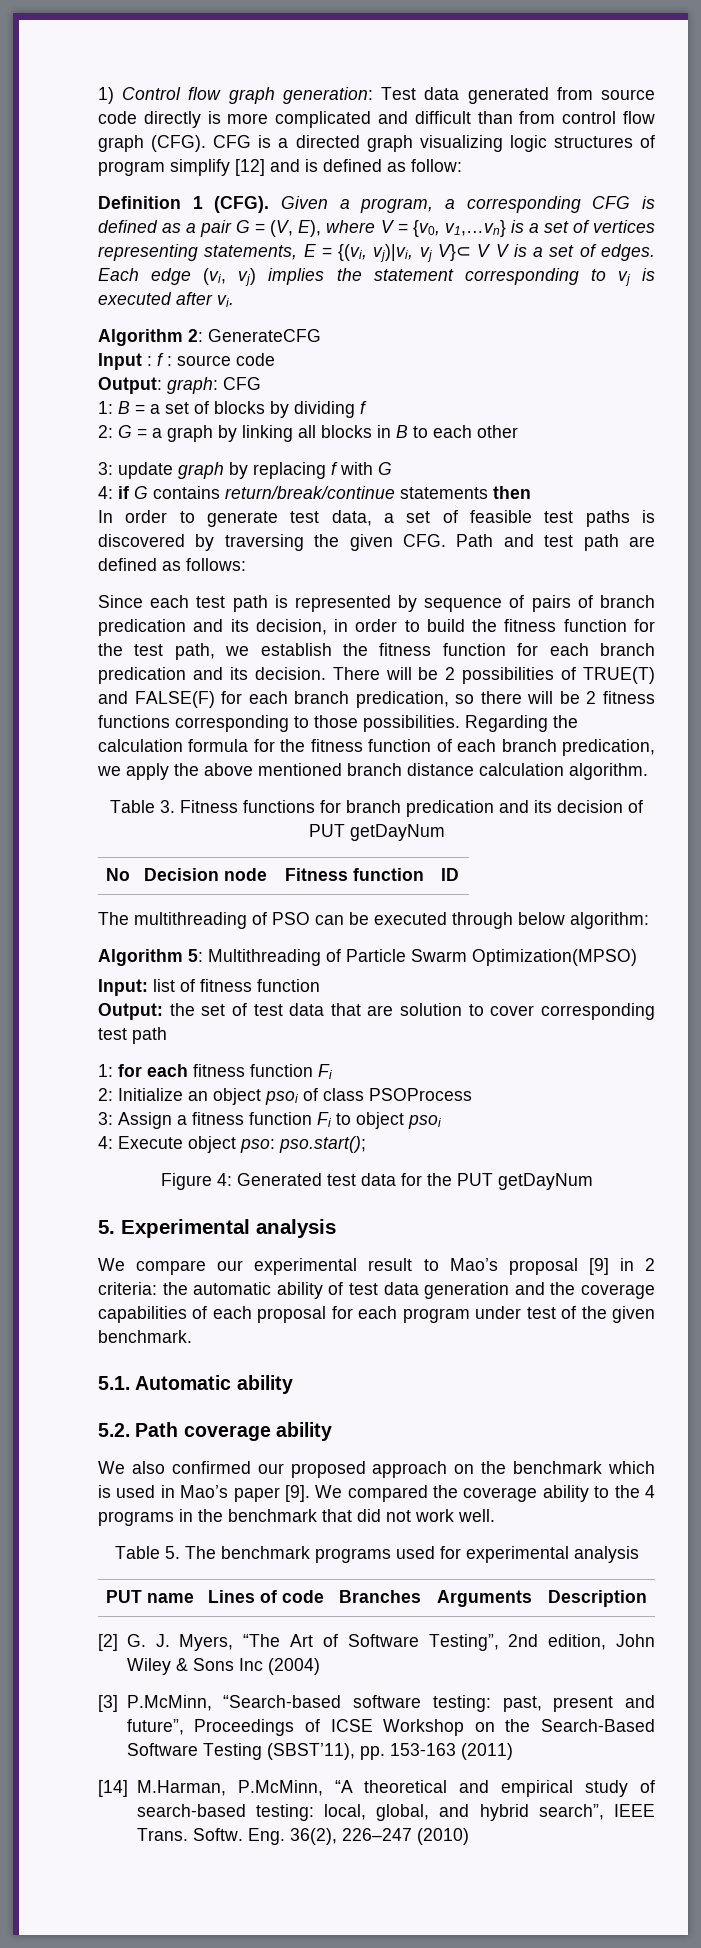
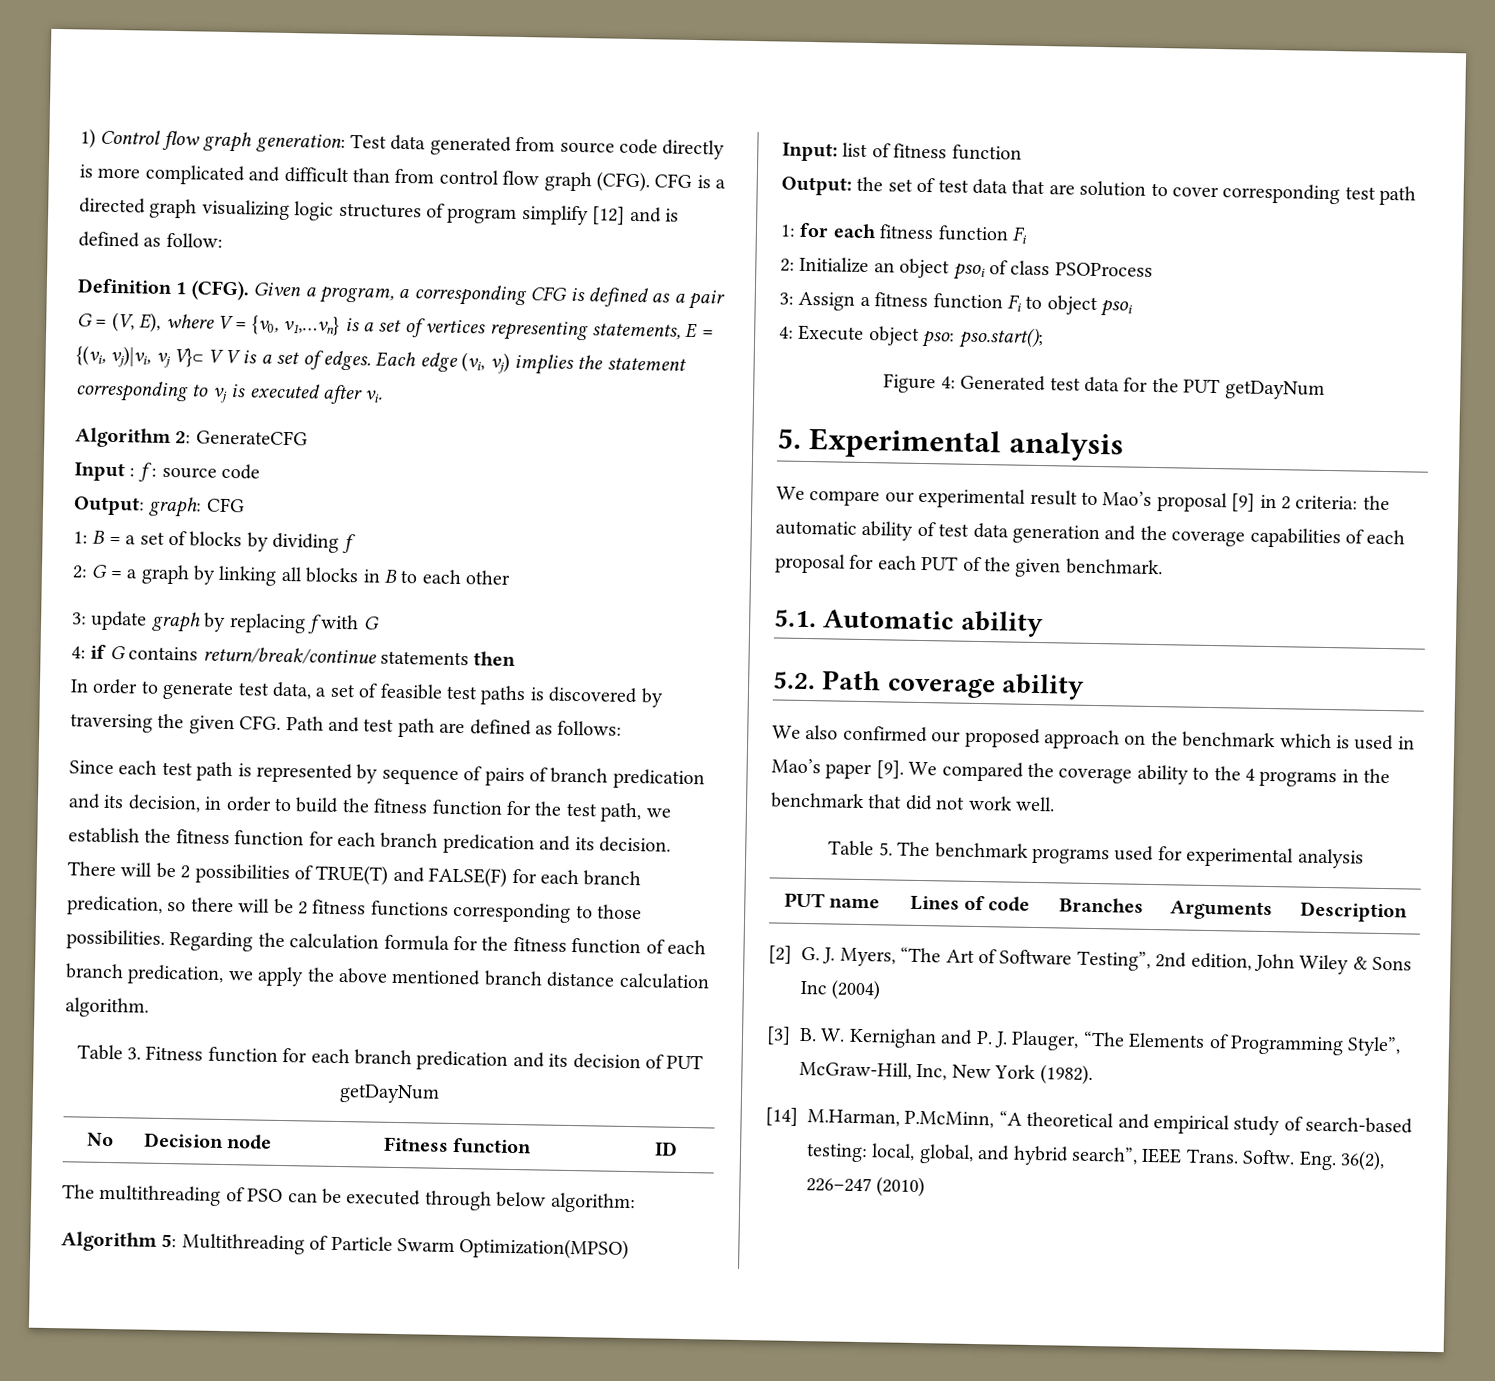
[243,800,341,813] functions for -> [207,1046,350,1064] function for each
[402,1306,556,1323] program under test -> [921,555,959,571] PUT
[126,1695,655,1712] [126,1719,655,1736] [126,1743,513,1760] P.McMinn, “Search-based software testing: past, present and future”, Proceedings of ICSE Workshop on the Search-Based Software Testing (SBST’11), pp. 153-163 (2011) -> [799,1027,1402,1057] [799,1060,1093,1086] B. W. Kernighan and P. J. Plauger, “The Elements of Programming Style”, McGraw-Hill, Inc, New York (1982).

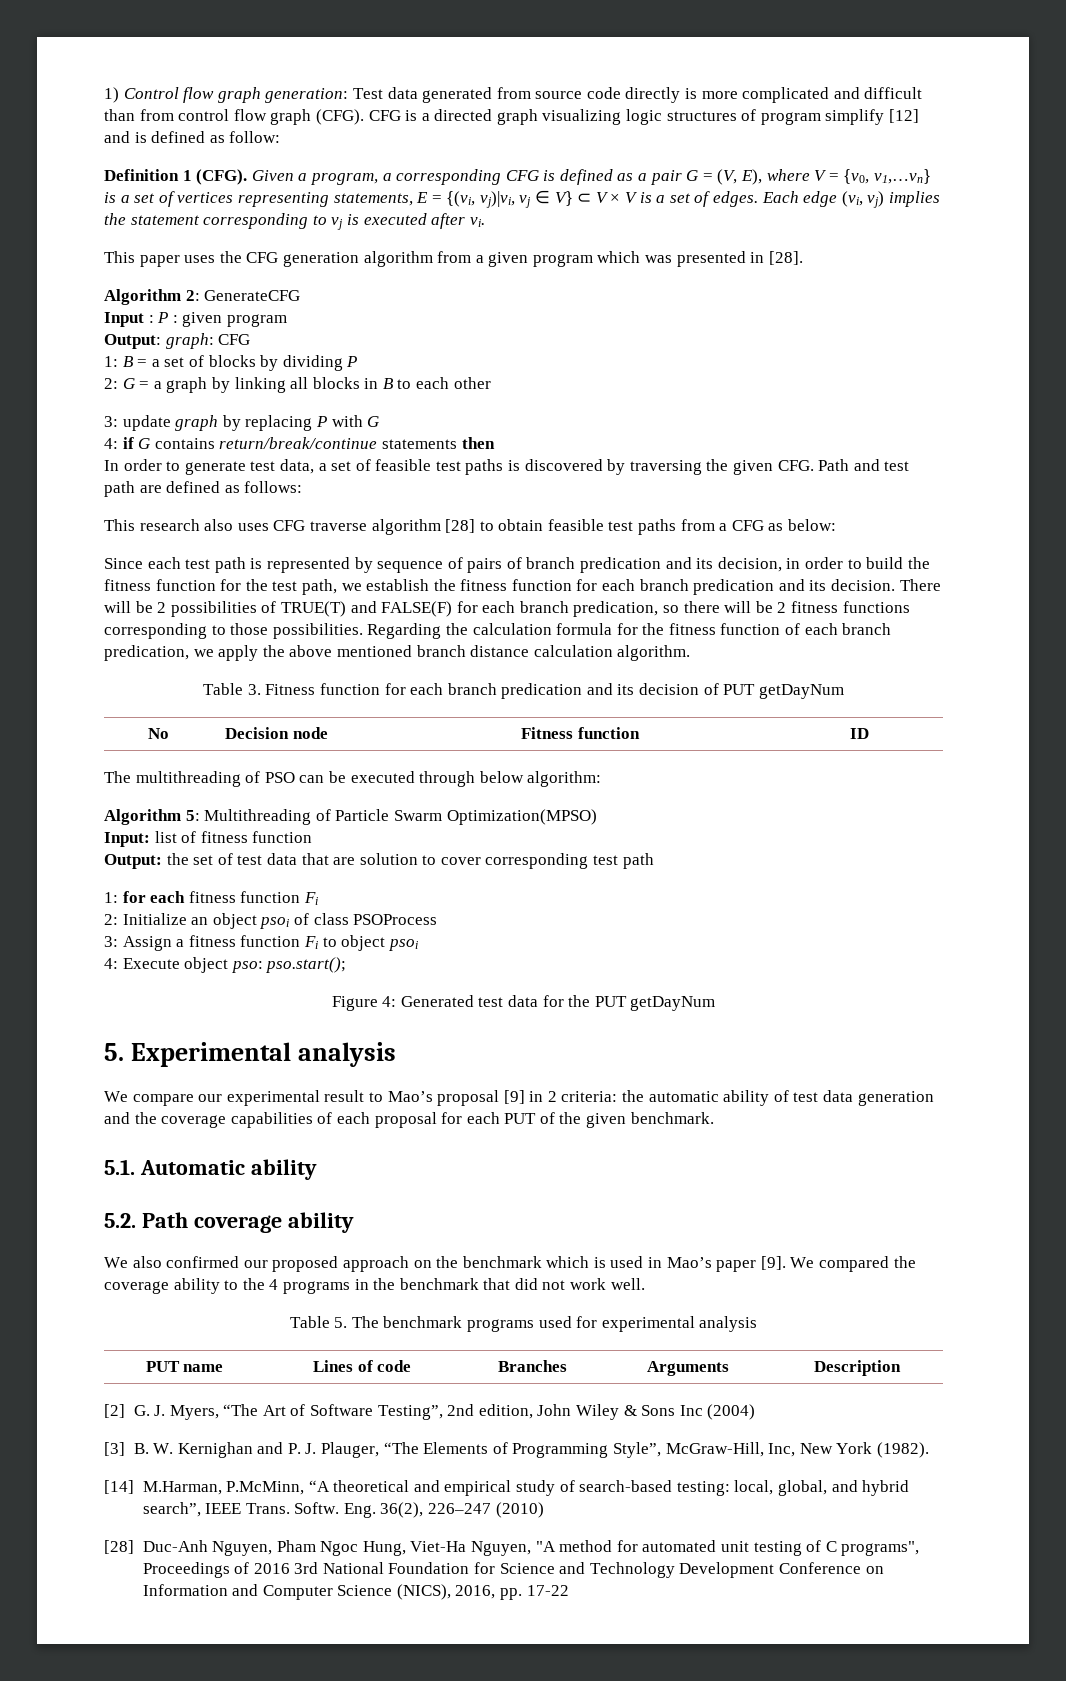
[174,348,224,368] V}⊂ V -> [535,190,621,206] ∈ V} ⊂ V ×
(384, 396) none -> [104,251,803,267] // This paper uses the CFG generation algorithm from a given program which was presented in [28].
[137,462,261,482] f : source code -> [157,312,287,327] P : given program
[341,533,356,554] f -> [346,356,358,367] P
[307,614,322,634] f -> [315,416,327,427] P
(623, 728) none -> [104,519,837,535] // This research also uses CFG traverse algorithm [28] to obtain feasible test paths from a CFG as below:
(926, 1187) none -> [104,1540,920,1556] [142,1562,884,1578] [142,1584,569,1600] // [28] Duc-Anh Nguyen, Pham Ngoc Hung, Viet-Ha Nguyen, "A method for automated unit testing of C programs", Proceedings of 2016 3rd National Foundation for Science and Technology Development Conference on Information and Computer Science (NICS), 2016, pp. 17-22

